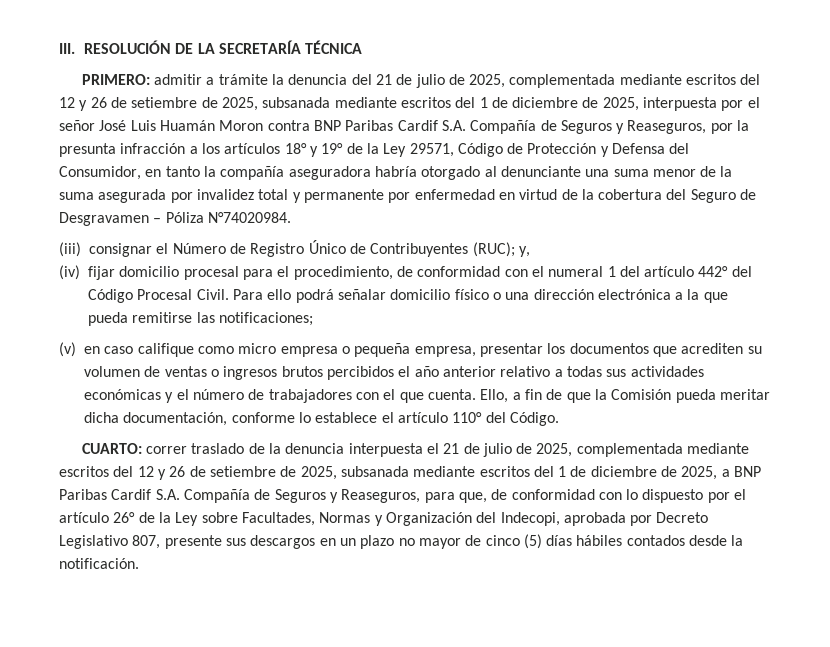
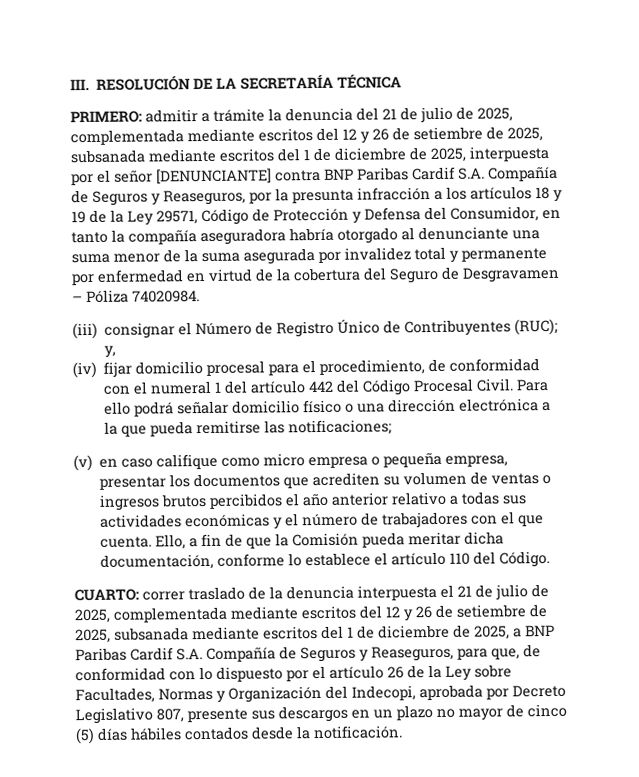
[99,120,264,131] José Luis Huamán Moron -> [156,168,272,185] [DENUNCIANTE]
[284,143,344,157] 18° y 19° -> [535,186,563,202] [71,211,86,224] 18 y 19
[207,212,291,223] N°74020984. -> [132,290,200,303] 74020984.
[698,266,729,277] 442° -> [308,380,335,393] 442
[452,412,483,423] 110° -> [449,552,471,565] 110
[113,512,136,523] 26° -> [387,666,404,679] 26

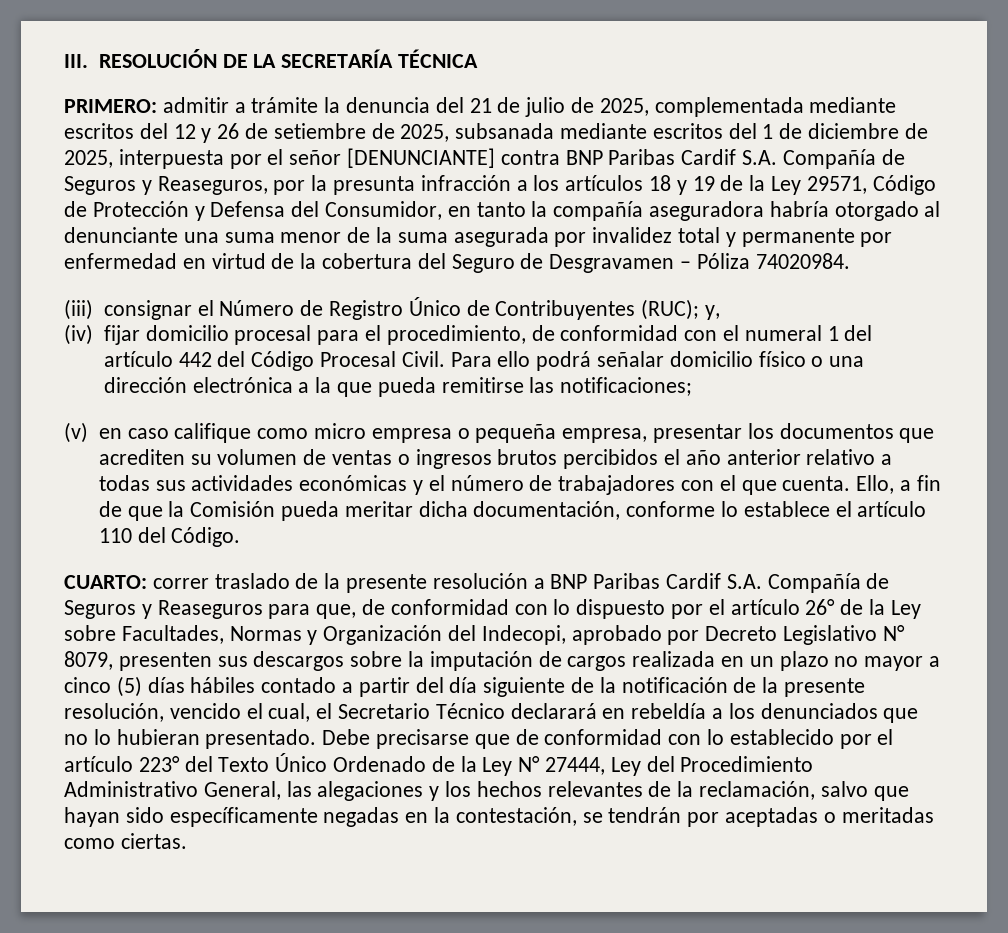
[286,584,549,601] [74,604,548,624] [75,624,510,644] denuncia interpuesta el 21 de julio de 2025, complementada mediante escritos del 12 y 26 de setiembre de 2025, subsanada mediante escritos del 1 de diciembre de 2025, -> [346,573,528,593] presente resolución
[371,645,454,662] Reaseguros, -> [157,600,263,619] Reaseguros
[387,666,404,679] 26 -> [805,599,836,615] 26°
[419,684,483,701] aprobada -> [571,625,662,645] aprobado
[156,705,348,723] 807, presente sus descargos -> [882,625,905,641] [64,651,716,671] N° 8079, presenten sus descargos sobre la imputación de cargos realizada
[506,704,524,718] de -> [929,656,941,667] a
[184,725,403,741] contados desde la notificación. -> [261,677,866,697] [64,703,919,723] [64,729,894,749] [64,753,814,776] [64,781,909,801] [64,807,934,827] [64,833,187,849] contado a partir del día siguiente de la notificación de la presente resolución, vencido el cual, el Secretario Técnico declarará en rebeldía a los denunciados que no lo hubieran presentado. Debe precisarse que de conformidad con lo establecido por el artículo 223° del Texto Único Ordenado de la Ley N° 27444, Ley del Procedimiento Administrativo General, las alegaciones y los hechos relevantes de la reclamación, salvo que hayan sido específicamente negadas en la contestación, se tendrán por aceptadas o meritadas como ciertas.

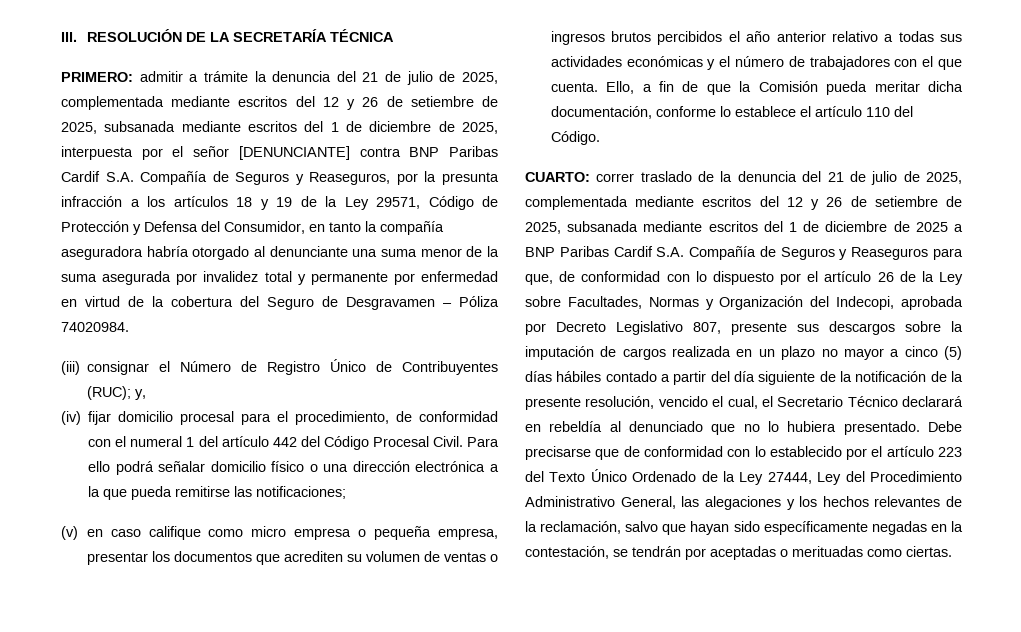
[346,573,528,593] presente resolución -> [737,171,963,185] [525,196,962,210] [525,221,948,234] denuncia del 21 de julio de 2025, complementada mediante escritos del 12 y 26 de setiembre de 2025, subsanada mediante escritos del 1 de diciembre de 2025
[805,599,836,615] 26° -> [877,272,894,282] 26
[571,625,662,645] aprobado -> [901,296,963,310] aprobada
[882,625,905,641] [64,651,212,671] N° 8079, presenten -> [693,322,787,335] 807, presente
[712,703,878,719] a los denunciados -> [609,421,703,432] al denunciado
[116,729,200,745] hubieran -> [787,421,837,432] hubiera
[138,756,180,772] 223° -> [938,447,962,457] 223
[518,756,541,772] N° -> (764, 478) none
[841,807,934,823] meritadas -> [792,546,863,557] merituadas

